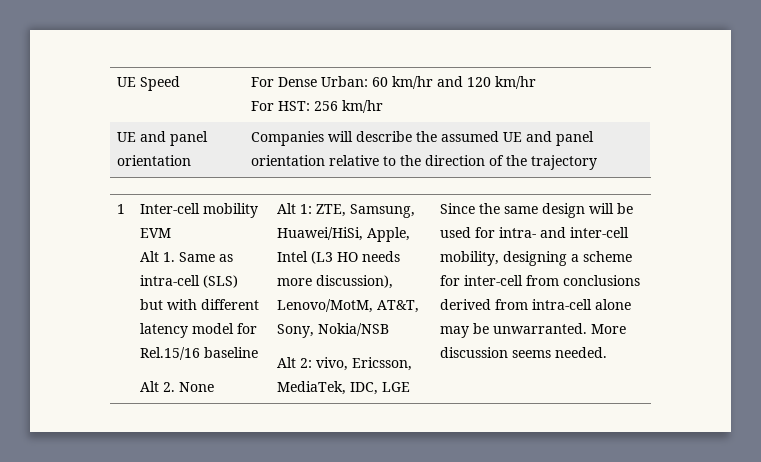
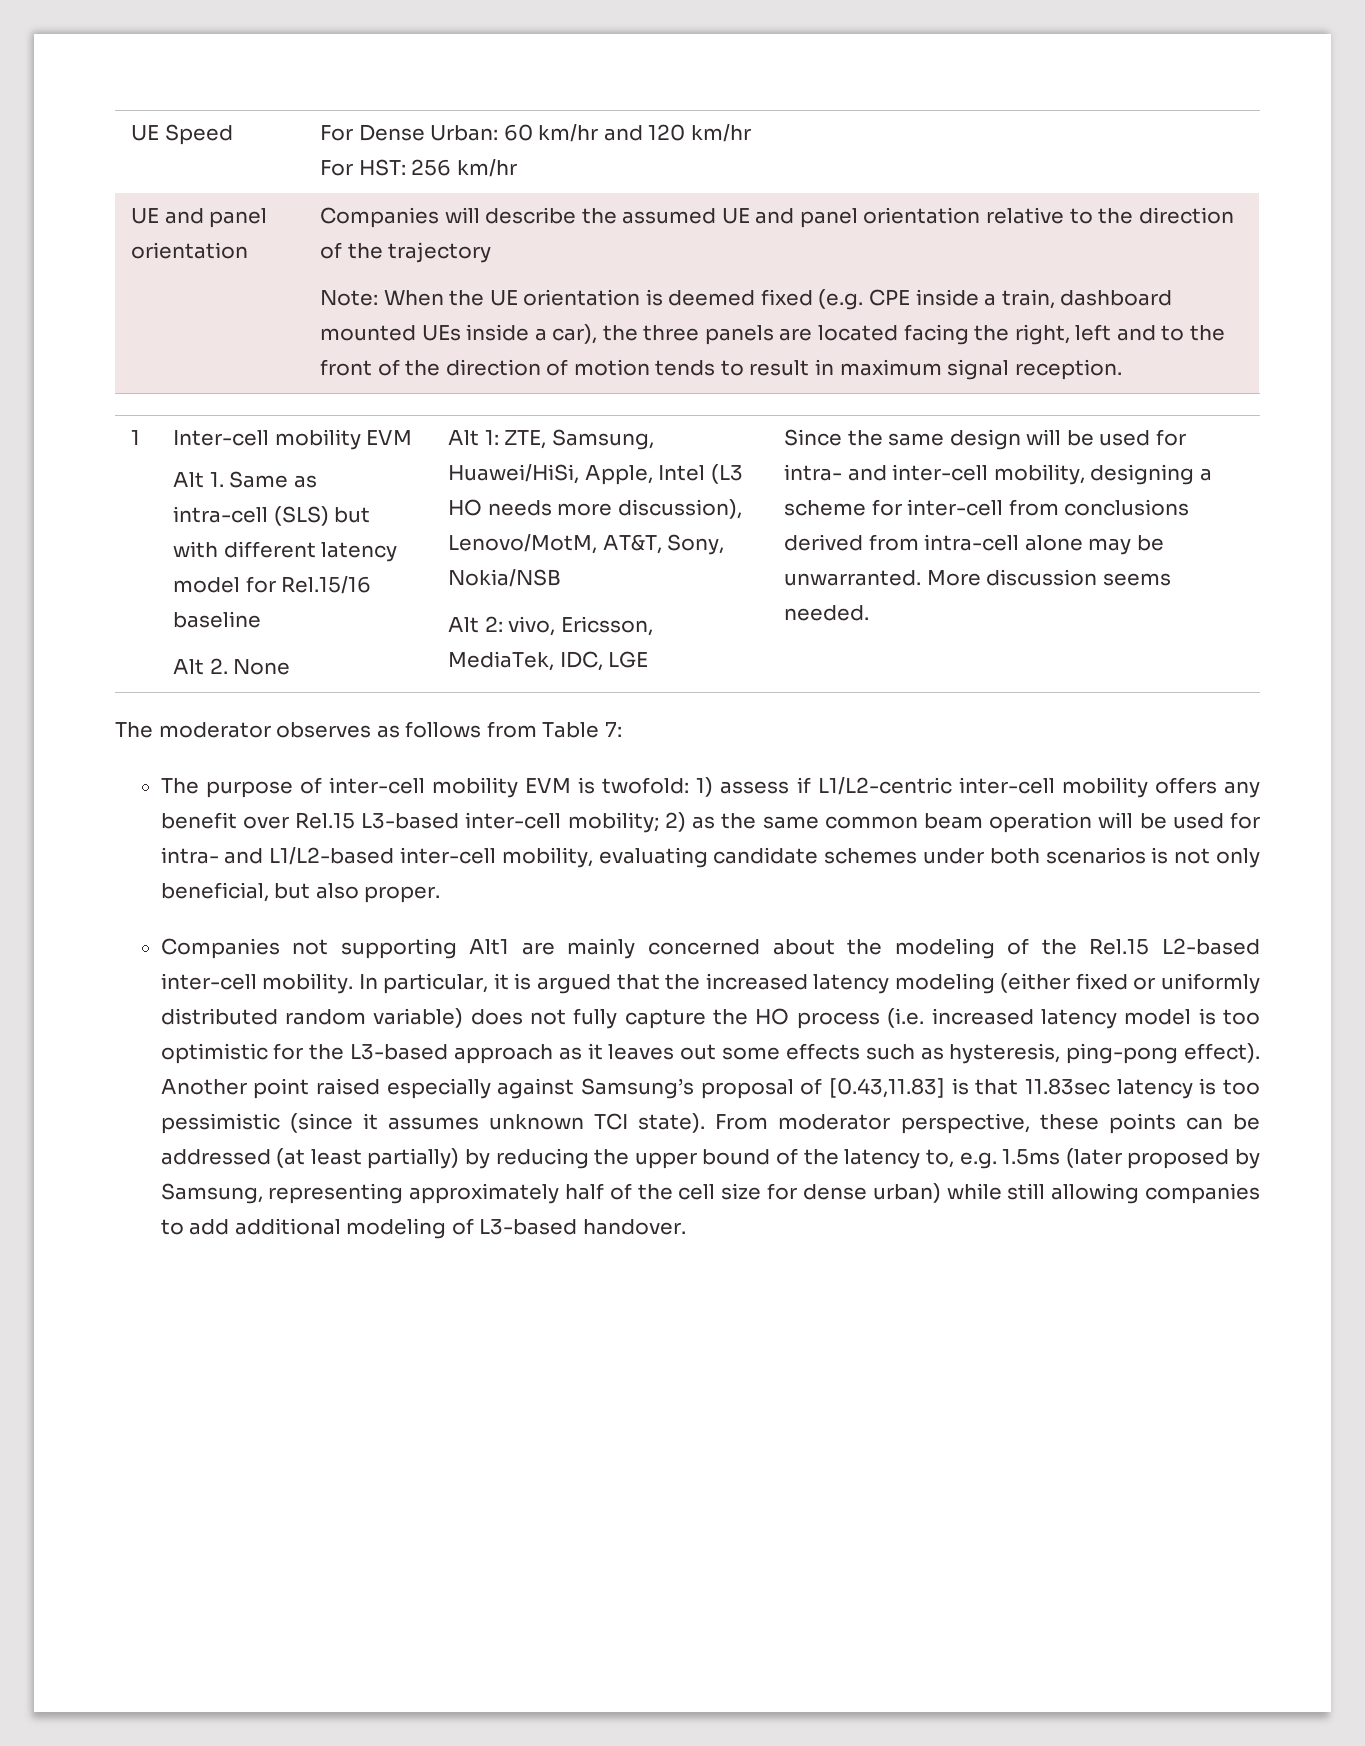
(598, 162) none -> [320,289,1173,310] [320,324,1225,345] [320,359,1122,380] // Note: When the UE orientation is deemed fixed (e.g. CPE inside a train, dashboard mounted UEs inside a car), the three panels are located facing the right, left and to the front of the direction of motion tends to result in maximum signal reception.
(608, 352) none -> [115,721,622,738] [160,777,1260,798] [160,812,1260,833] [160,847,1260,868] [160,882,441,903] [160,938,1261,959] [160,973,1260,994] [160,1008,1260,1029] [160,1043,1260,1064] [160,1078,1260,1099] [160,1113,1260,1134] [160,1148,1261,1169] [160,1183,1261,1204] [160,1218,686,1239] // The moderator observes as follows from Table 7: // The purpose of inter-cell mobility EVM is twofold: 1) assess if L1/L2-centric inter-cell mobility offers any benefit over Rel.15 L3-based inter-cell mobility; 2) as the same common beam operation will be used for intra- and L1/L2-based inter-cell mobility, evaluating candidate schemes under both scenarios is not only beneficial, but also proper. // Companies not supporting Alt1 are mainly concerned about the modeling of the Rel.15 L2-based inter-cell mobility. In particular, it is argued that the increased latency modeling (either fixed or uniformly distributed random variable) does not fully capture the HO process (i.e. increased latency model is too optimistic for the L3-based approach as it leaves out some effects such as hysteresis, ping-pong effect). Another point raised especially against Samsung’s proposal of [0.43,11.83] is that 11.83sec latency is too pessimistic (since it assumes unknown TCI state). From moderator perspective, these points can be addressed (at least partially) by reducing the upper bound of the latency to, e.g. 1.5ms (later proposed by Samsung, representing approximately half of the cell size for dense urban) while still allowing companies to add additional modeling of L3-based handover.

